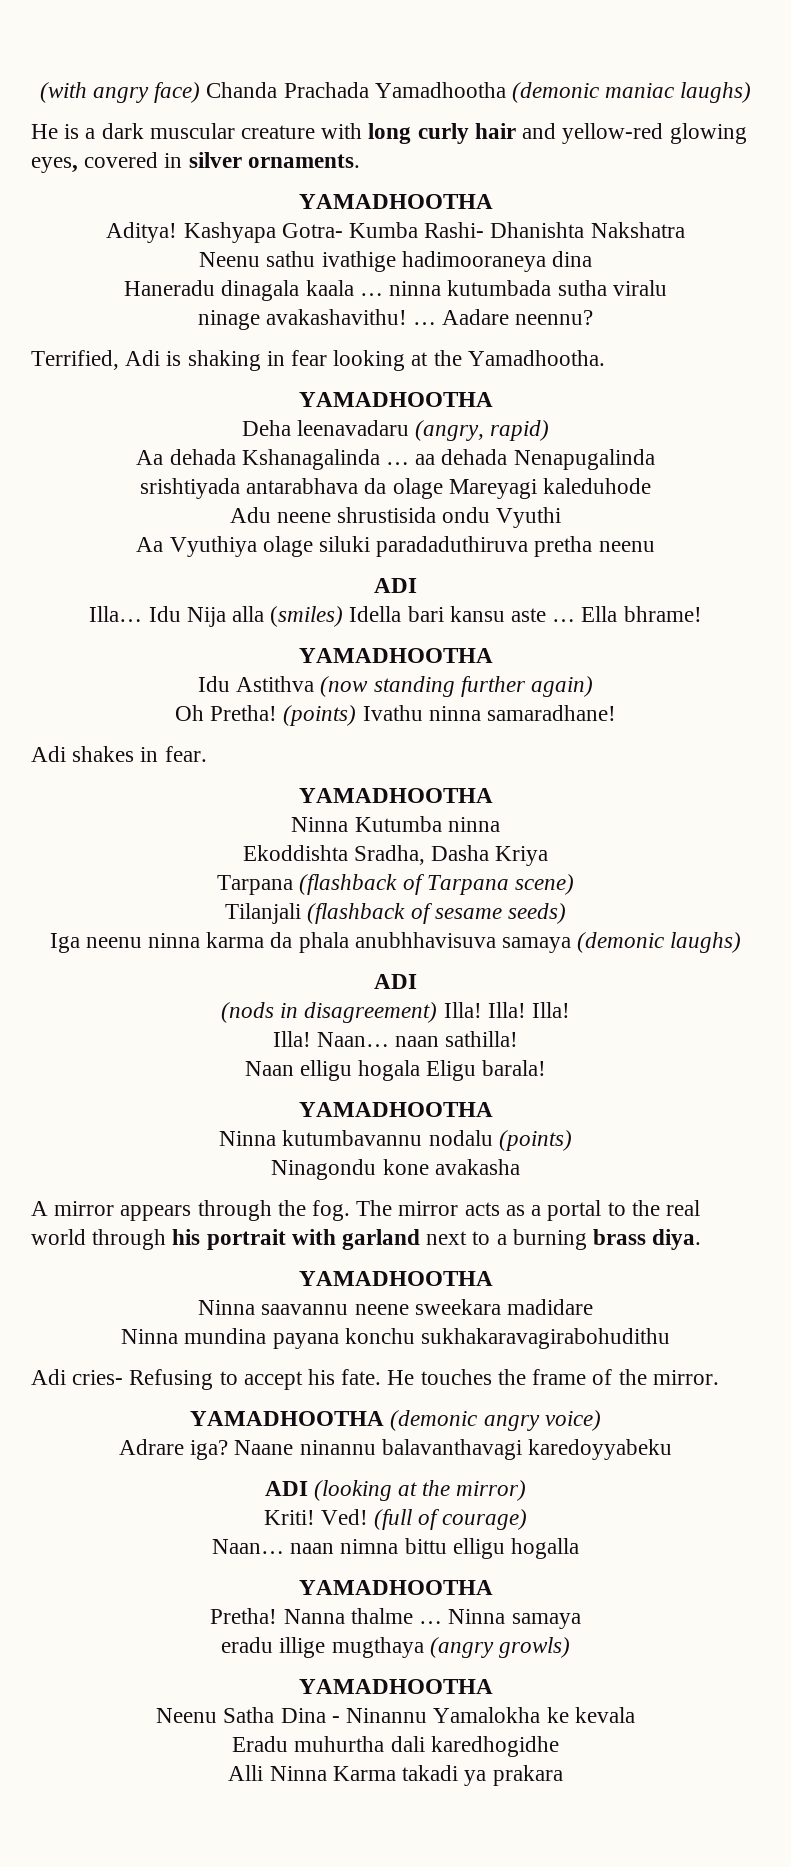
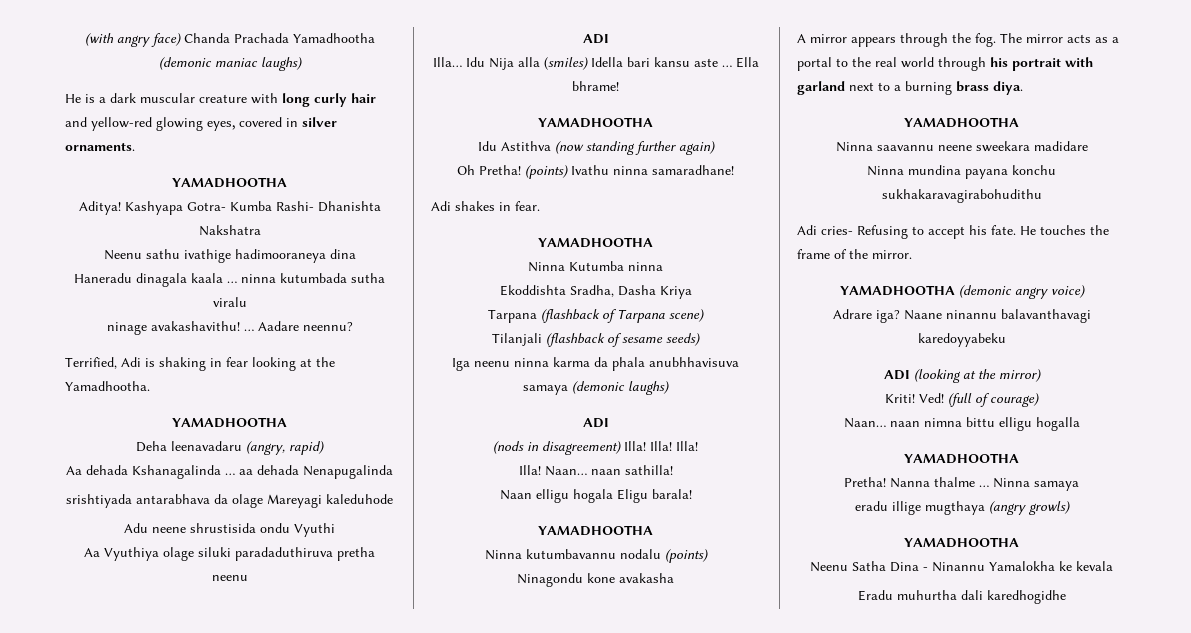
[228,1765,563,1786] // Alli Ninna Karma takadi ya prakara -> (1066, 597) none

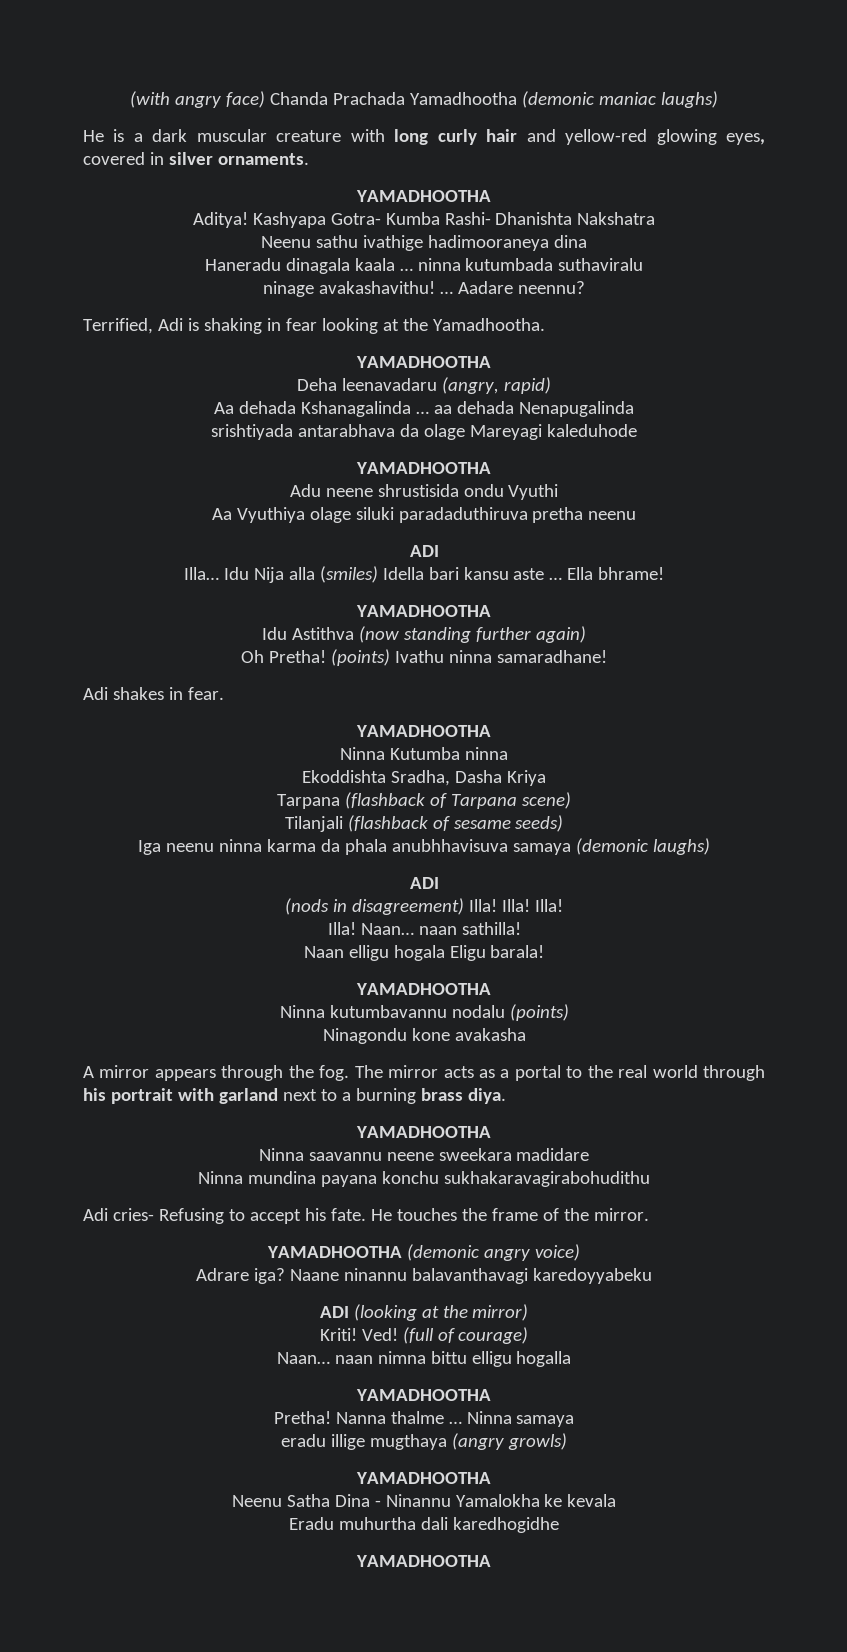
[351,273,385,283] [212,297,247,307] sutha viralu -> [558,258,644,271] suthaviralu
(393, 499) none -> [356,462,491,474] // YAMADHOOTHA
(1066, 597) none -> [356,1555,491,1567] // YAMADHOOTHA

